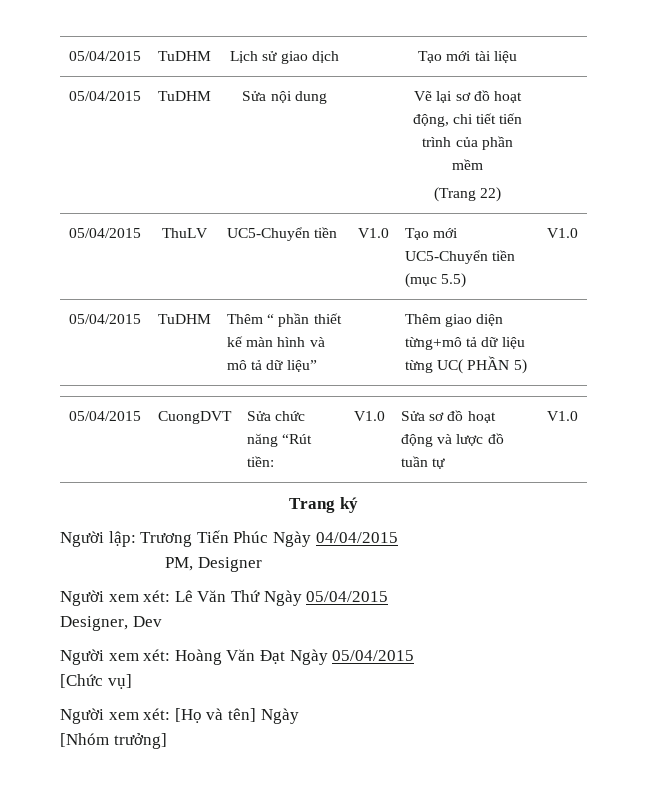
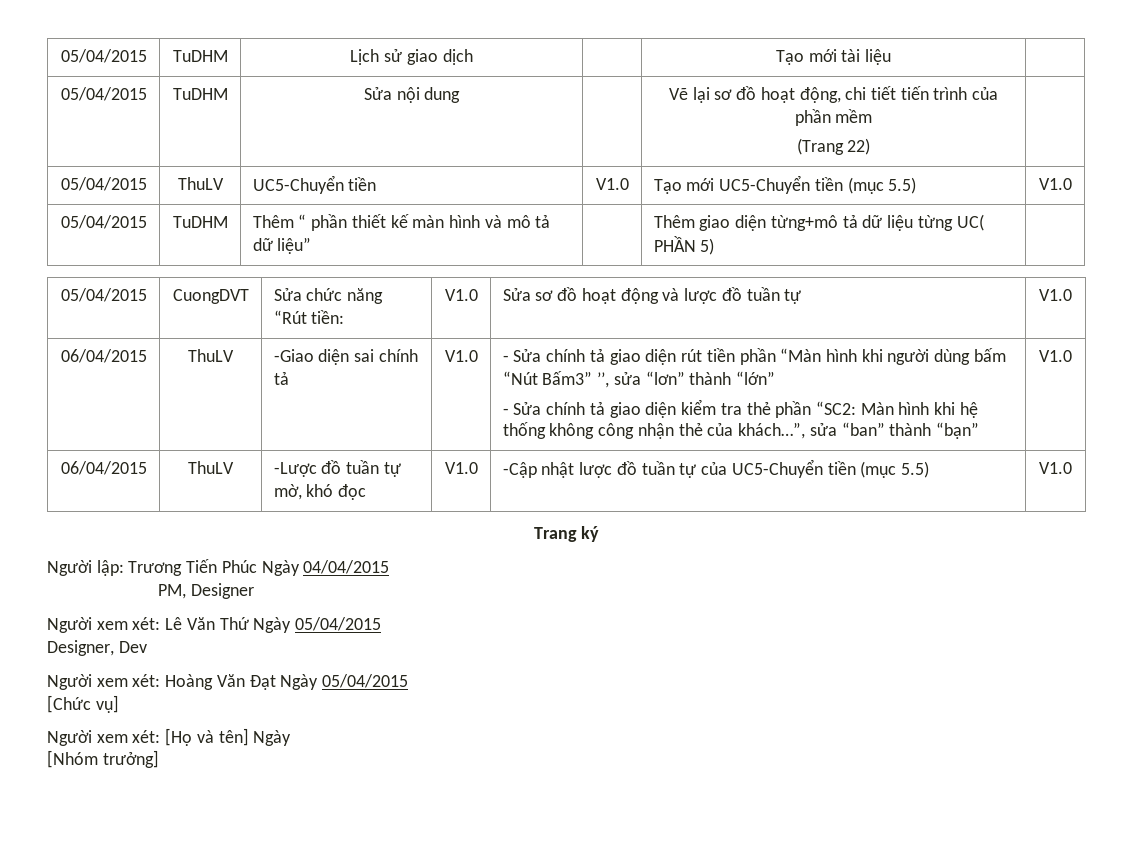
(578, 416) none -> [60,349,147,363] [188,349,234,362] [273,349,418,365] [273,372,289,385] [444,350,478,362] [502,348,1006,365] [502,371,776,388] [502,399,978,418] [502,422,979,439] [1039,350,1072,362] [60,461,147,475] [188,461,234,474] [273,460,401,477] [273,484,367,500] [444,462,478,474] [502,459,929,478] [1039,462,1072,474] // 06/04/2015 | ThuLV | -Giao diện sai chính tả | V1.0 | - Sửa chính tả giao diện rút tiền phần “Màn hình khi người dùng bấm “Nút Bấm3” ’’, sửa “lơn” thành “lớn” // - Sửa chính tả giao diện kiểm tra thẻ phần “SC2: Màn hình khi hệ thống không công nhận thẻ của khách…”, sửa “ban” thành “bạn” | V1.0 // 06/04/2015 | ThuLV | -Lược đồ tuần tự mờ, khó đọc | V1.0 | -Cập nhật lược đồ tuần tự của UC5-Chuyển tiền (mục 5.5) | V1.0

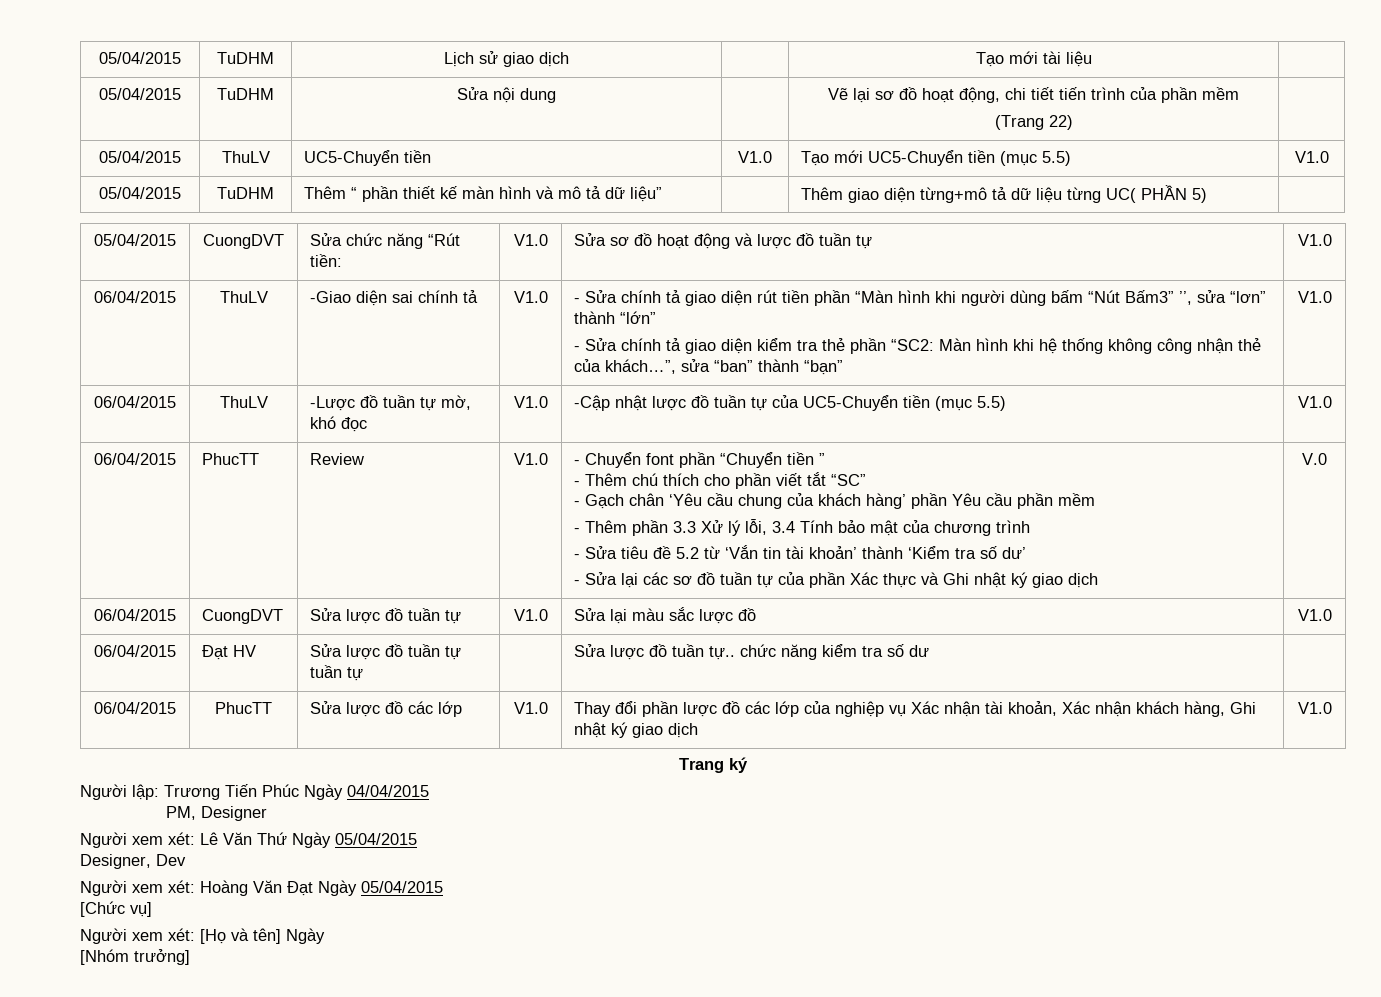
(1072, 468) none -> [94,453,176,465] [202,453,260,465] [310,453,365,465] [513,453,548,465] [574,452,826,468] [574,472,867,489] [574,493,1096,509] [574,519,1031,536] [574,545,1027,559] [574,572,1099,588] [1302,453,1327,465] [94,609,176,621] [202,609,284,624] [310,608,462,624] [513,609,548,621] [574,607,757,624] [1297,609,1332,621] [94,645,176,657] [202,645,257,660] [310,644,462,660] [310,665,364,681] [574,644,930,660] [94,702,176,714] [215,702,272,714] [310,701,463,717] [513,702,548,714] [574,701,1257,717] [574,722,699,738] [1297,702,1332,714] // 06/04/2015 | PhucTT | Review | V1.0 | - Chuyển font phần “Chuyển tiền ” // - Thêm chú thích cho phần viết tắt “SC” // - Gạch chân ‘Yêu cầu chung của khách hàng’ phần Yêu cầu phần mềm // - Thêm phần 3.3 Xử lý lỗi, 3.4 Tính bảo mật của chương trình // - Sửa tiêu đề 5.2 từ ‘Vắn tin tài khoản’ thành ‘Kiểm tra số dư’ // - Sửa lại các sơ đồ tuần tự của phần Xác thực và Ghi nhật ký giao dịch | V.0 // 06/04/2015 | CuongDVT | Sửa lược đồ tuần tự | V1.0 | Sửa lại màu sắc lược đồ | V1.0 // 06/04/2015 | Đạt HV | Sửa lược đồ tuần tự tuần tự | | Sửa lược đồ tuần tự.. chức năng kiểm tra số dư | // 06/04/2015 | PhucTT | Sửa lược đồ các lớp | V1.0 | Thay đổi phần lược đồ các lớp của nghiệp vụ Xác nhận tài khoản, Xác nhận khách hàng, Ghi nhật ký giao dịch | V1.0

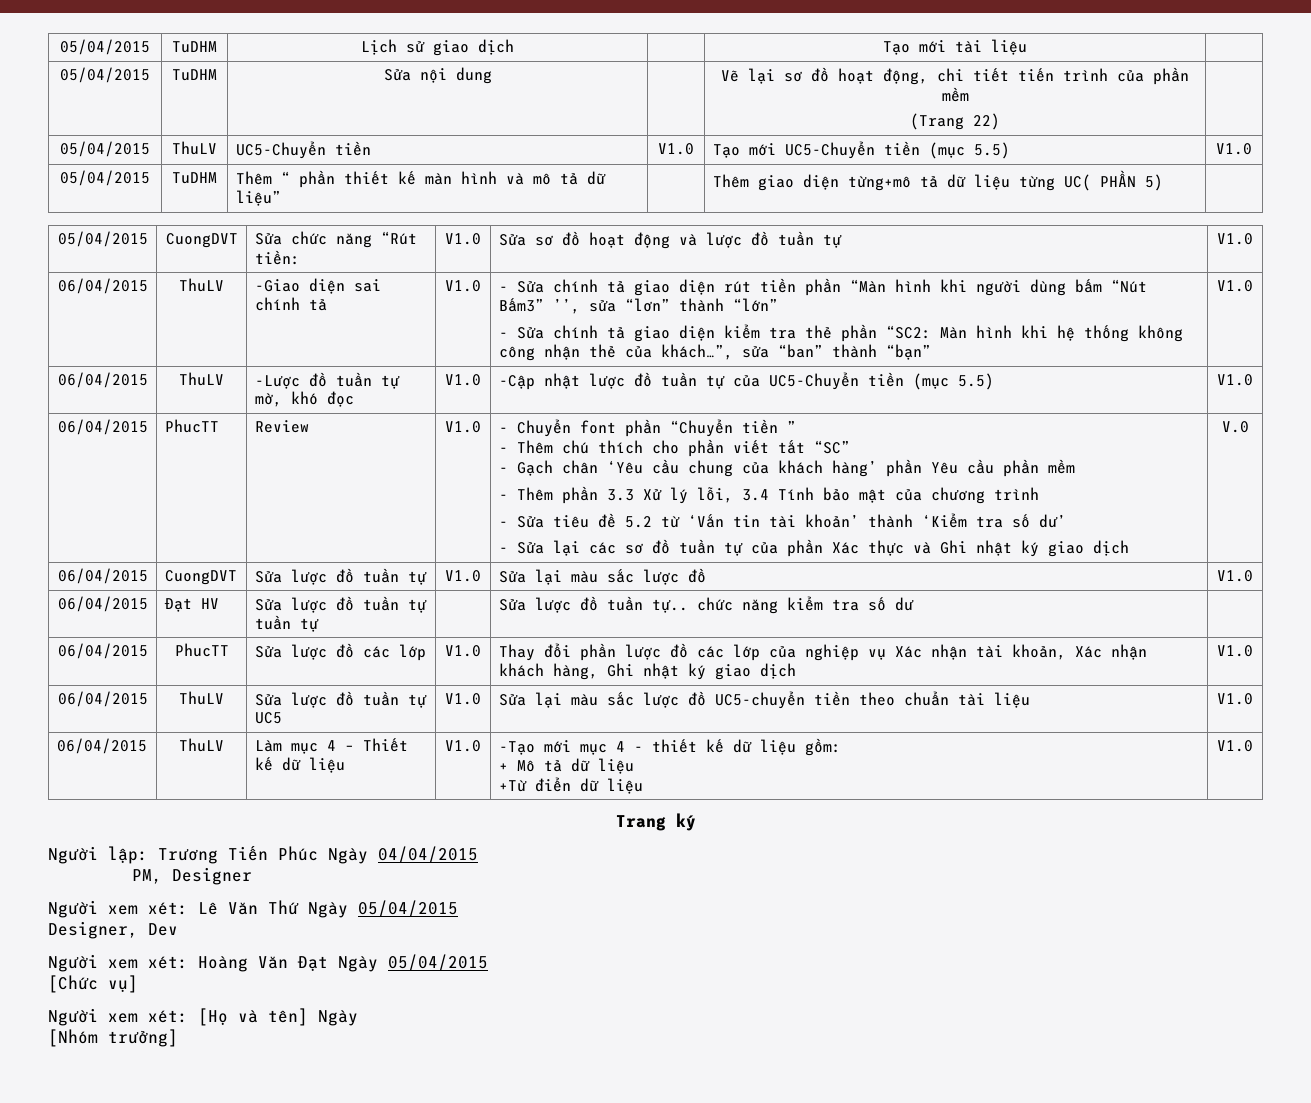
(1332, 708) none -> [57,691,148,707] [179,691,224,705] [254,691,427,708] [254,712,282,724] [445,693,481,705] [498,691,1030,709] [1217,693,1253,705] [56,738,147,754] [179,738,224,752] [254,738,408,754] [254,757,345,773] [445,740,481,752] [498,738,841,756] [498,758,634,774] [498,777,643,794] [1217,740,1253,752] // 06/04/2015 | ThuLV | Sửa lược đồ tuần tự UC5 | V1.0 | Sửa lại màu sắc lược đồ UC5-chuyển tiền theo chuẩn tài liệu | V1.0 // 06/04/2015 | ThuLV | Làm mục 4 – Thiết kế dữ liệu | V1.0 | -Tạo mới mục 4 - thiết kế dữ liệu gồm: // + Mô tả dữ liệu // +Từ điển dữ liệu | V1.0

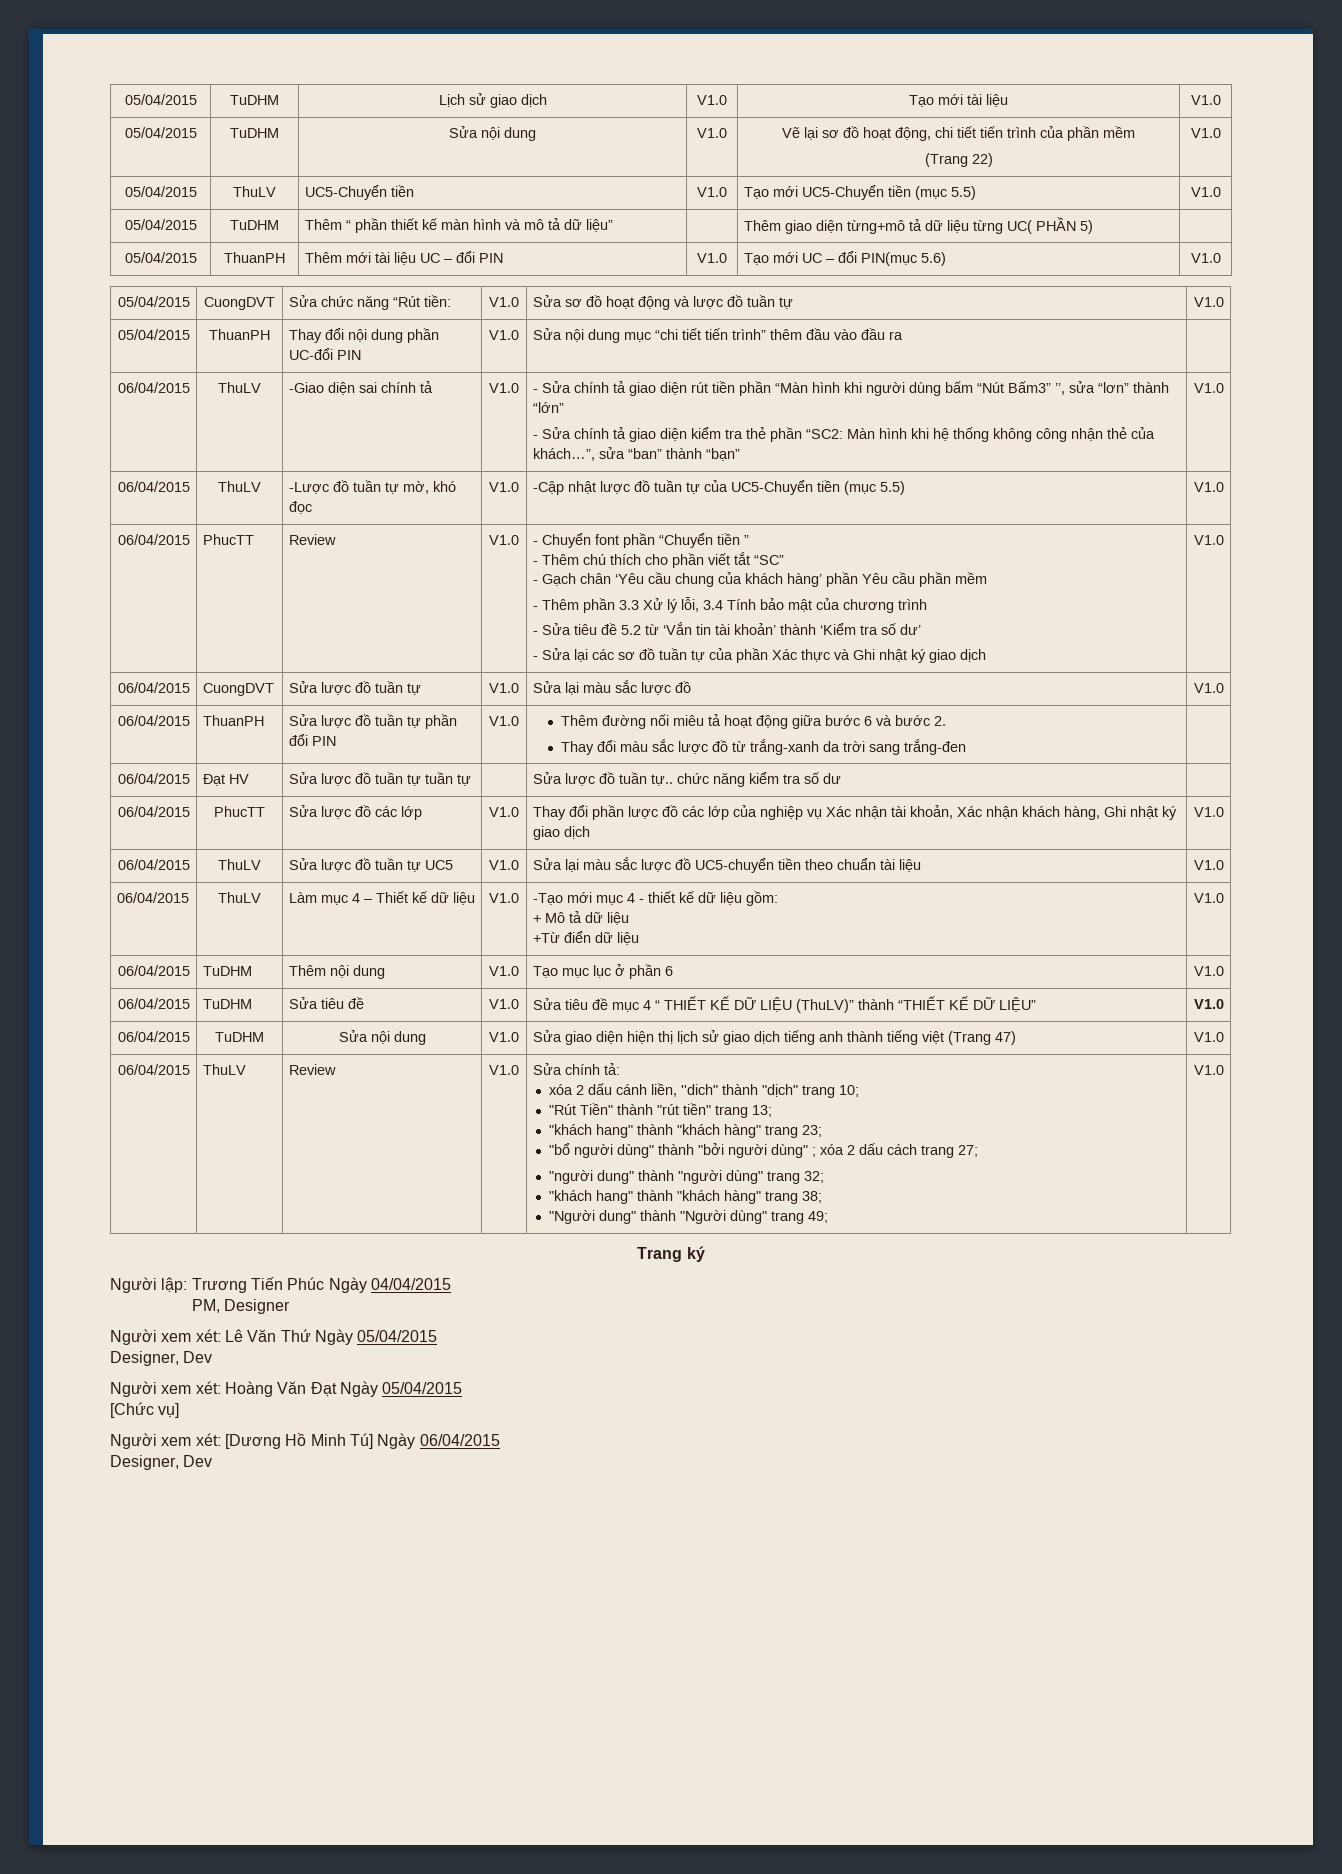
(514, 47) none -> [697,95,727,105] V1.0
(1027, 47) none -> [1190,95,1221,105] V1.0
(492, 75) none -> [697,128,727,138] V1.0
(1000, 121) none -> [1190,128,1221,138] V1.0
(1163, 182) none -> [124,252,197,263] [224,252,285,263] [304,251,503,265] [697,253,727,263] [743,251,946,266] [1190,253,1221,263] // 05/04/2015 | ThuanPH | Thêm mới tài liệu UC – đổi PIN | V1.0 | Tạo mới UC – đổi PIN(mục 5.6) | V1.0
(1253, 239) none -> [117,329,190,340] [209,329,270,340] [288,328,439,343] [288,348,361,360] [489,330,519,340] [532,328,903,343] // 05/04/2015 | ThuanPH | Thay đổi nội dung phần UC-đổi PIN | V1.0 | Sửa nội dung mục “chi tiết tiến trình” thêm đầu vào đầu ra |
[1221,421,1249,433] V.0 -> [1193,535,1224,545] V1.0
(1253, 576) none -> [117,715,190,726] [202,715,264,726] [288,714,457,729] [288,734,336,746] [489,716,519,726] [561,714,947,729] [561,739,967,755] // 06/04/2015 | ThuanPH | Sửa lược đồ tuần tự phần đổi PIN | V1.0 | Thêm đường nối miêu tả hoạt động giữa bước 6 và bước 2. // Thay đổi màu sắc lược đồ từ trắng-xanh da trời sang trắng-đen |
(1253, 746) none -> [117,965,190,976] [202,966,252,976] [288,965,385,979] [489,966,519,976] [532,964,673,979] [1193,966,1224,976] [117,998,190,1009] [202,999,252,1009] [288,997,364,1009] [489,999,519,1009] [532,996,1036,1013] [1193,999,1224,1009] [117,1031,190,1042] [215,1032,264,1042] [338,1030,426,1045] [489,1032,519,1042] [532,1030,1016,1045] [1193,1032,1224,1042] [117,1064,190,1075] [202,1064,246,1075] [288,1064,336,1075] [489,1065,519,1075] [532,1063,620,1075] [548,1083,859,1098] [548,1103,772,1118] [548,1124,822,1138] [548,1143,978,1158] [548,1170,824,1184] [548,1190,822,1204] [548,1210,828,1224] [1193,1065,1224,1075] // 06/04/2015 | TuDHM | Thêm nội dung | V1.0 | Tạo mục lục ở phần 6 | V1.0 // 06/04/2015 | TuDHM | Sửa tiêu đề | V1.0 | Sửa tiêu đề mục 4 “ THIẾT KẾ DỮ LIỆU (ThuLV)” thành “THIẾT KẾ DỮ LIỆU” | V1.0 // 06/04/2015 | TuDHM | Sửa nội dung | V1.0 | Sửa giao diện hiện thị lịch sử giao dịch tiếng anh thành tiếng việt (Trang 47) | V1.0 // 06/04/2015 | ThuLV | Review | V1.0 | Sửa chính tả: // xóa 2 dấu cánh liền, ''dich" thành "dịch" trang 10; // "Rút Tiền" thành "rút tiền" trang 13; // "khách hang" thành "khách hàng" trang 23; // "bổ người dùng" thành "bởi người dùng" ; xóa 2 dấu cách trang 27; // "người dung" thành "người dùng" trang 32; // "khách hang" thành "khách hàng" trang 38; // "Người dung" thành "Người dùng" trang 49; | V1.0
[198,1008,358,1026] [48,1029,178,1047] [Họ và tên] Ngày // [Nhóm trưởng] -> [224,1433,500,1449] [110,1455,213,1470] [Dương Hồ Minh Tú] Ngày 06/04/2015 // Designer, Dev

